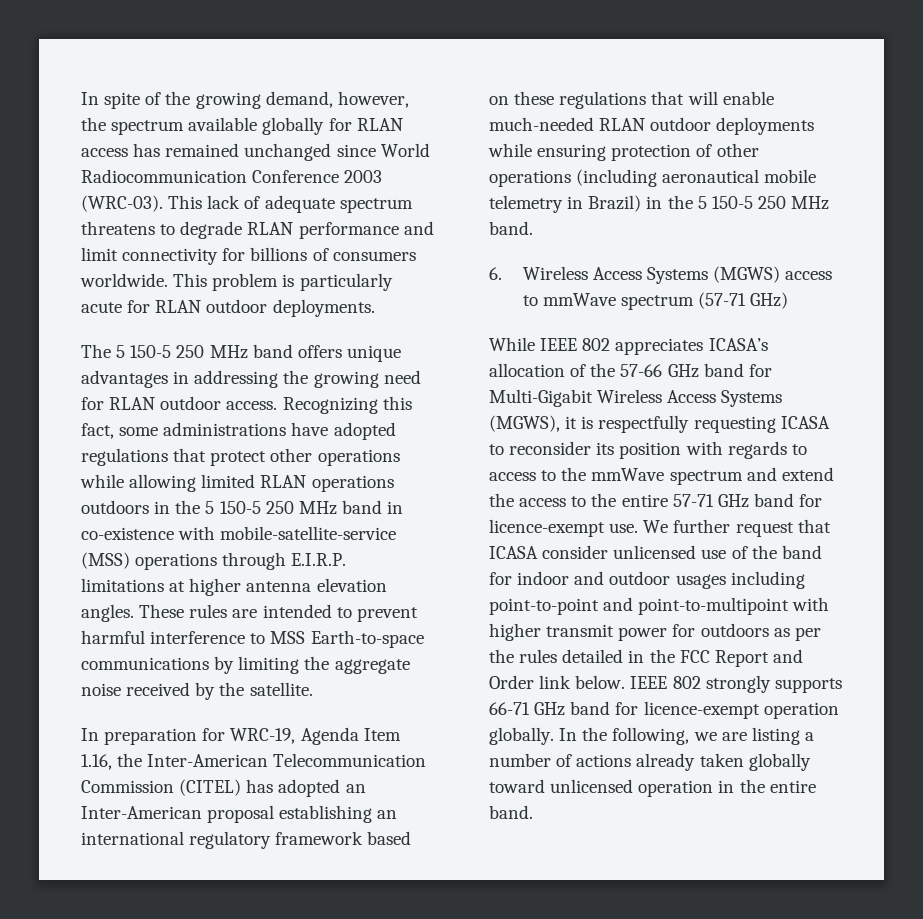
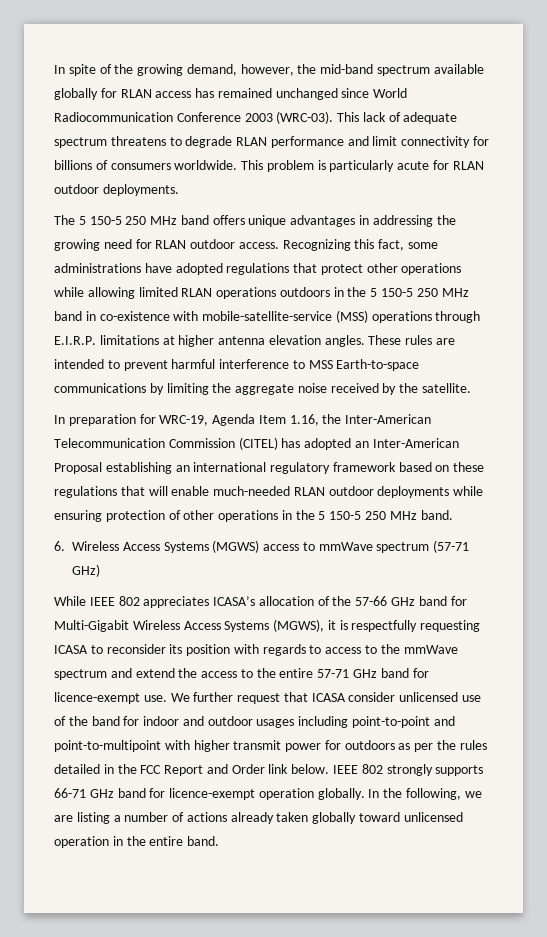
(106, 124) none -> [320,64,374,74] mid-band
[207,805,275,823] proposal -> [54,462,102,474] Proposal
[576,169,817,187] [489,195,642,213] (including aeronautical mobile telemetry in Brazil) -> (279, 516) none

